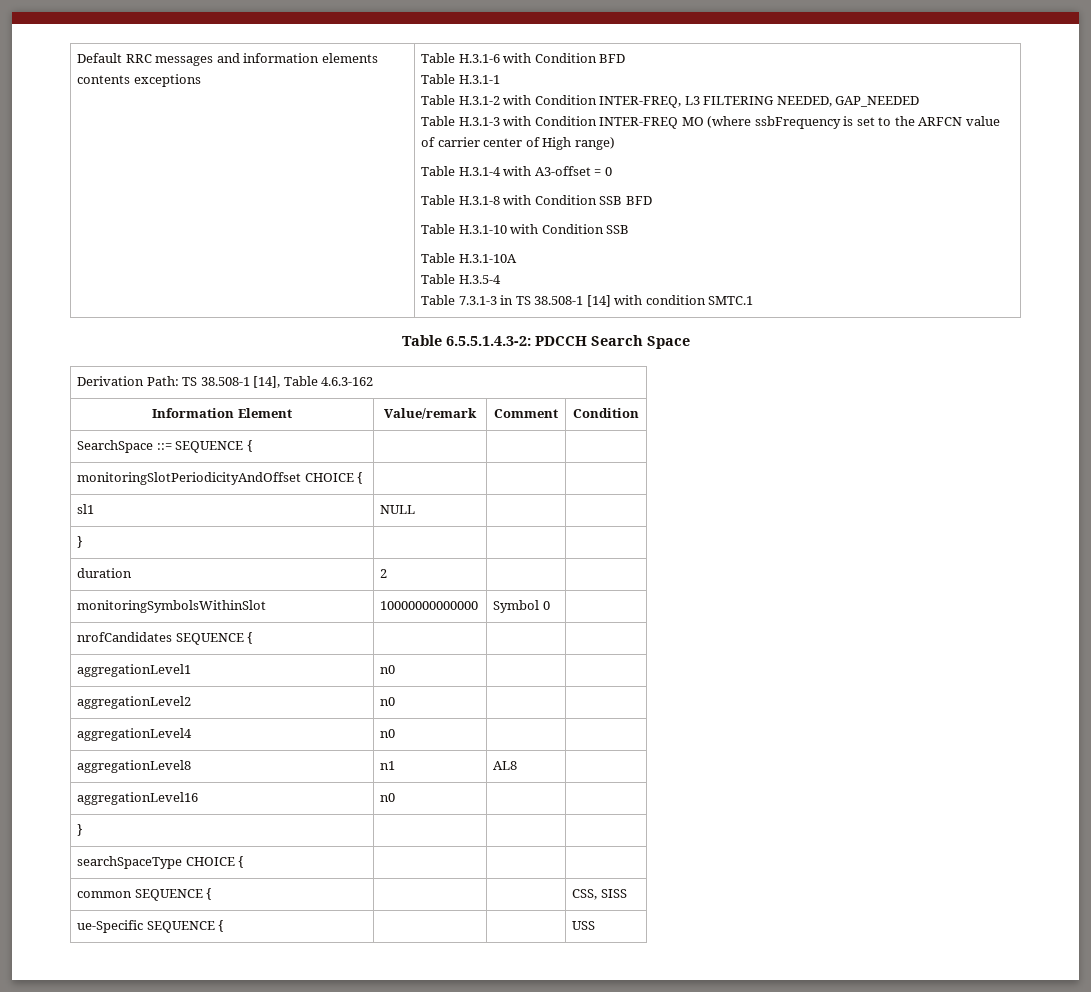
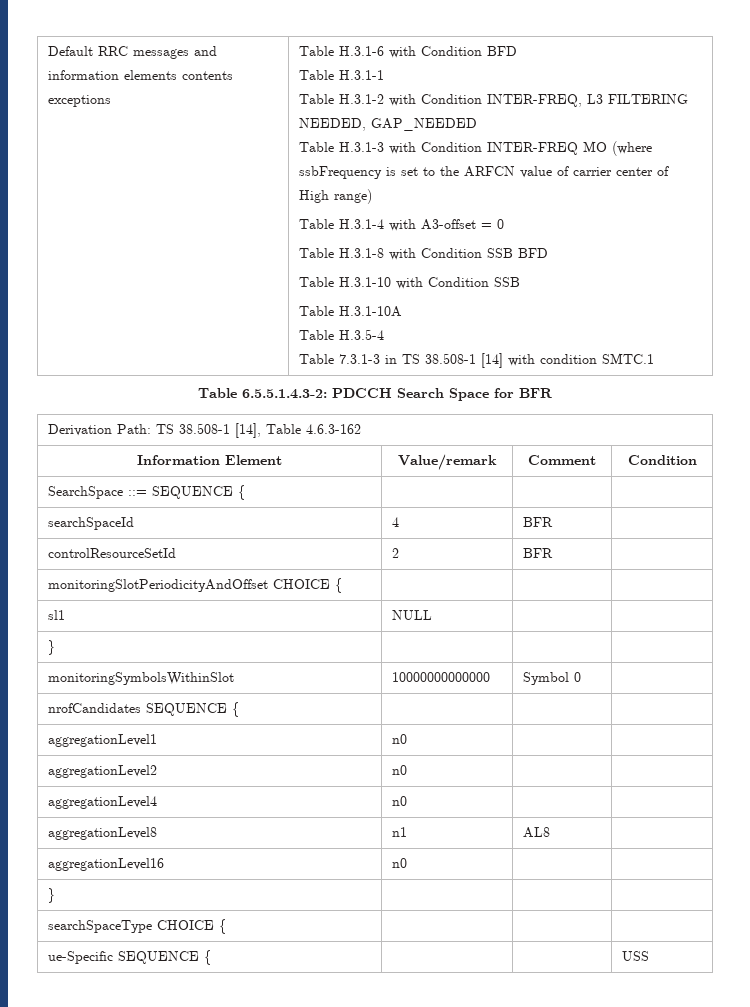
(690, 342) none -> [494,388,553,398] for BFR
(253, 446) none -> [48,517,135,530] [392,517,400,527] [523,517,554,527] [48,548,177,558] [392,548,400,558] [523,548,554,558] // searchSpaceId | 4 | BFR | // controlResourceSetId | 2 | BFR |
[77,568,133,578] [380,569,388,578] // duration | 2 | | -> (56, 647) none
[77,888,213,901] [572,889,627,900] // common SEQUENCE { | | | CSS, SISS -> (227, 926) none

